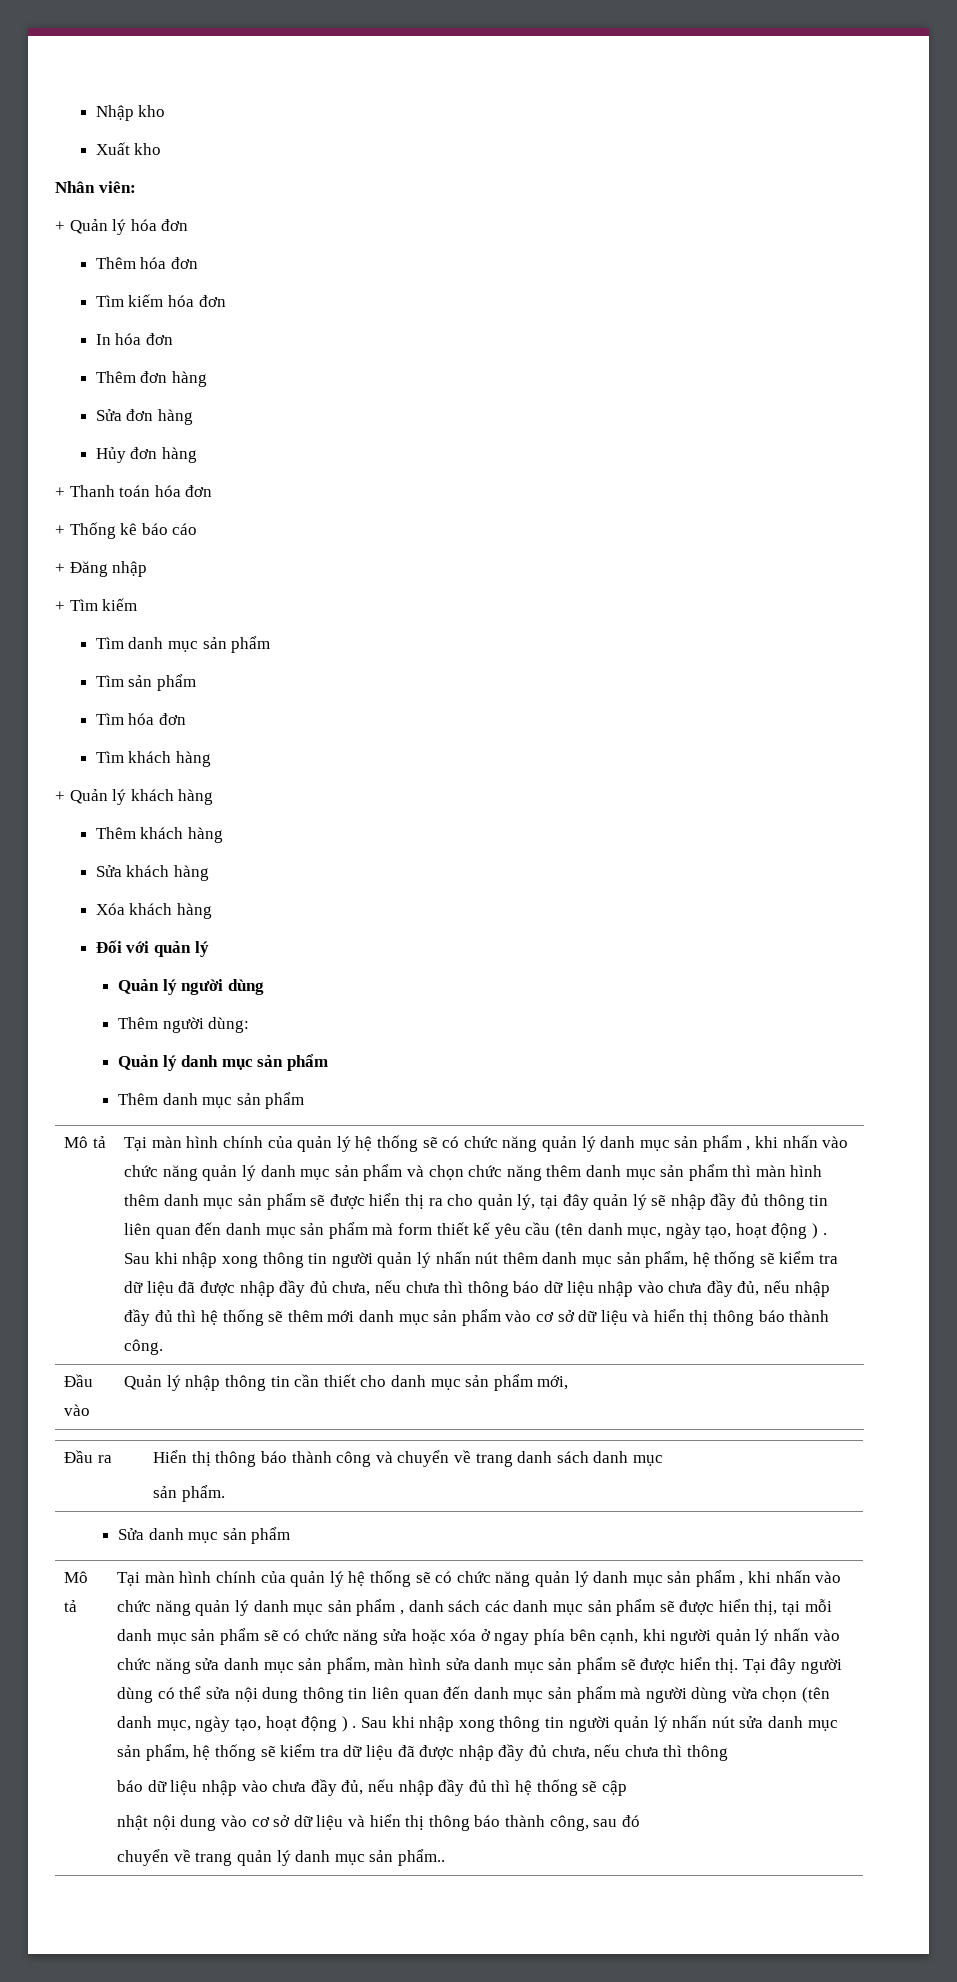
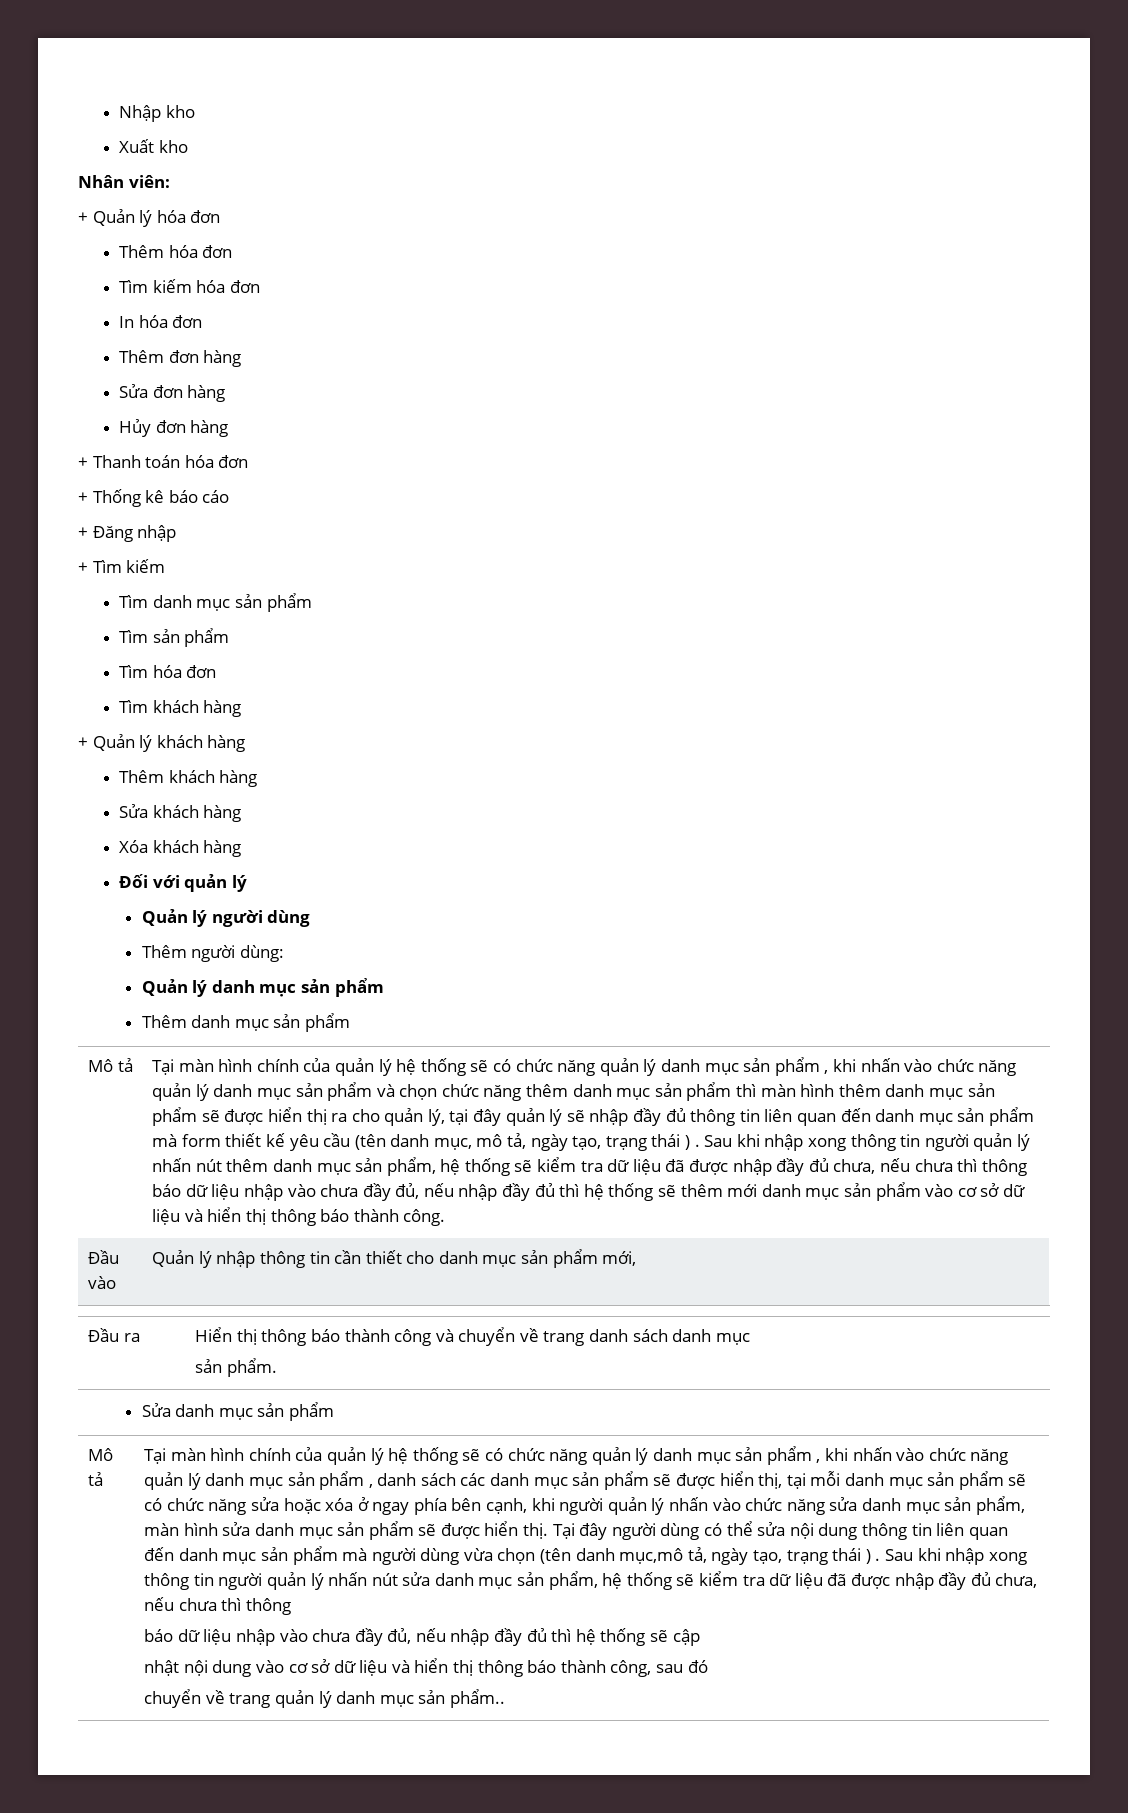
[665,1223,808,1239] ngày tạo, hoạt động -> [476,1133,681,1151] mô tả, ngày tạo, trạng thái
[156,1716,338,1732] mục, ngày tạo, hoạt động -> [619,1547,862,1565] mục,mô tả, ngày tạo, trạng thái

